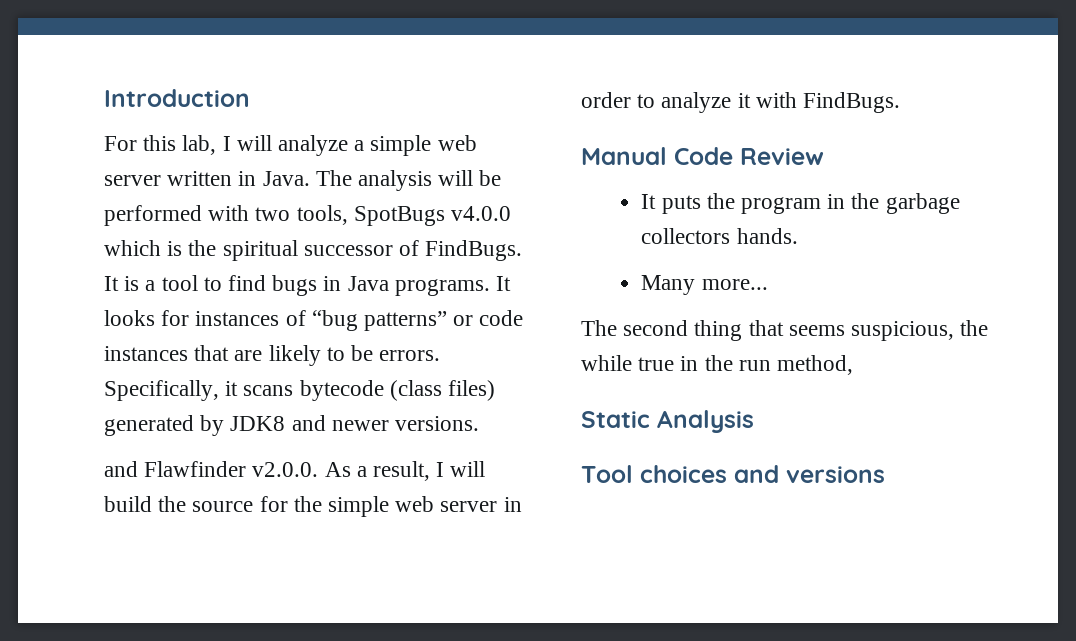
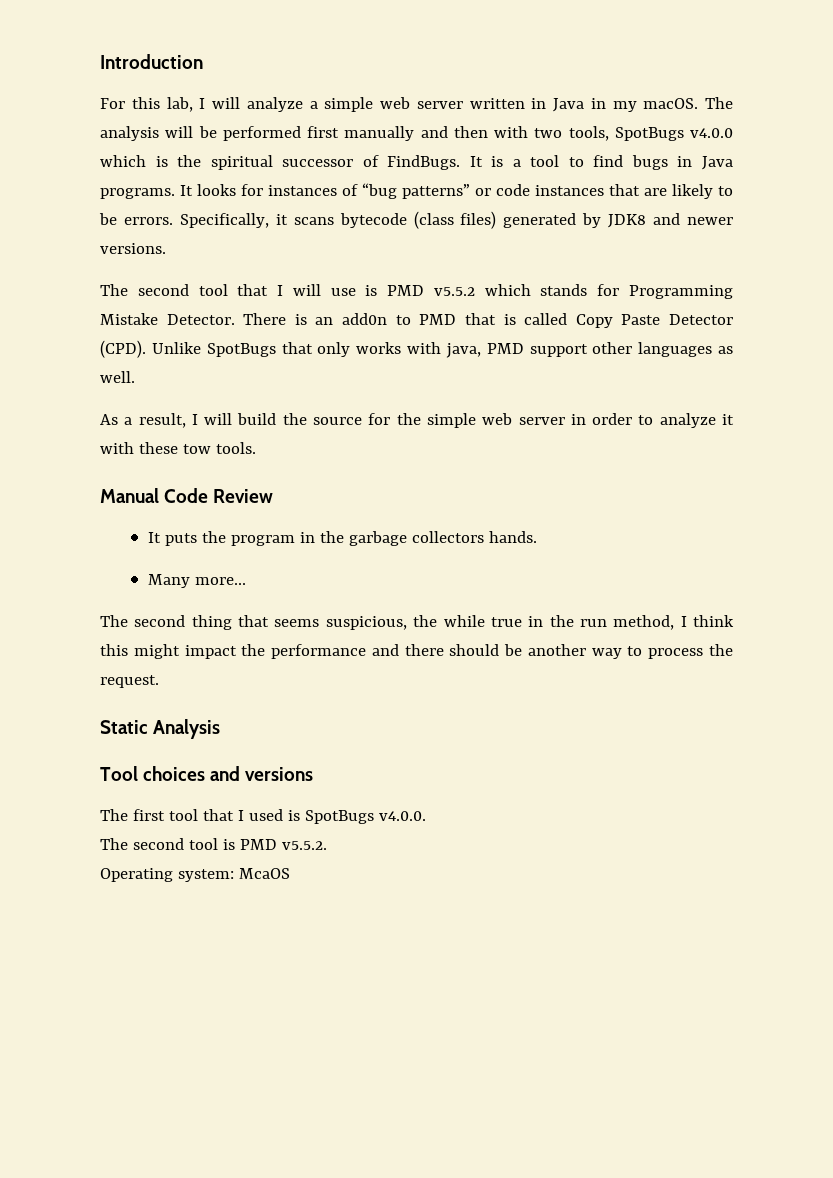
[262,171,310,186] Java. -> [553,98,699,112] Java in my macOS.
(202, 215) none -> [307,126,488,141] first manually and then
[104,461,319,477] and Flawfinder v2.0.0. -> [100,284,733,299] [100,313,734,328] [100,340,733,358] [100,371,135,383] The second tool that I will use is PMD v5.5.2 which stands for Programming Mistake Detector. There is an add0n to PMD that is called Copy Paste Detector (CPD). Unlike SpotBugs that only works with java, PMD support other languages as well. //
[803,92,901,113] FindBugs. -> [138,442,256,454] these tow tools.
(854, 365) none -> [680,615,735,627] [100,644,733,659] [100,675,159,688] I think this might impact the performance and there should be another way to process the request.
(885, 474) none -> [100,809,426,824] [100,838,327,850] [100,868,290,882] // The first tool that I used is SpotBugs v4.0.0. // The second tool is PMD v5.5.2. // Operating system: McaOS

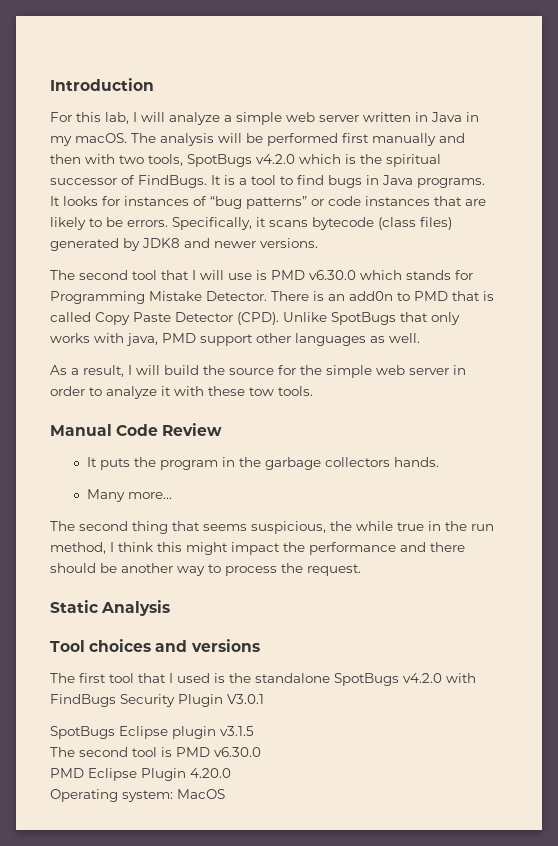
[690,128,733,138] v4.0.0 -> [256,154,295,164] v4.2.0
[433,287,475,296] v5.5.2 -> [309,270,356,280] v6.30.0
[304,810,426,824] SpotBugs v4.0.0. -> [229,673,476,686] [50,694,264,707] [50,726,254,739] the standalone SpotBugs v4.2.0 with FindBugs Security Plugin V3.0.1 // SpotBugs Eclipse plugin v3.1.5
[281,841,327,850] v5.5.2. -> [214,747,261,757] [50,768,231,781] v6.30.0 // PMD Eclipse Plugin 4.20.0
[238,868,290,879] McaOS -> [177,789,225,799] MacOS

